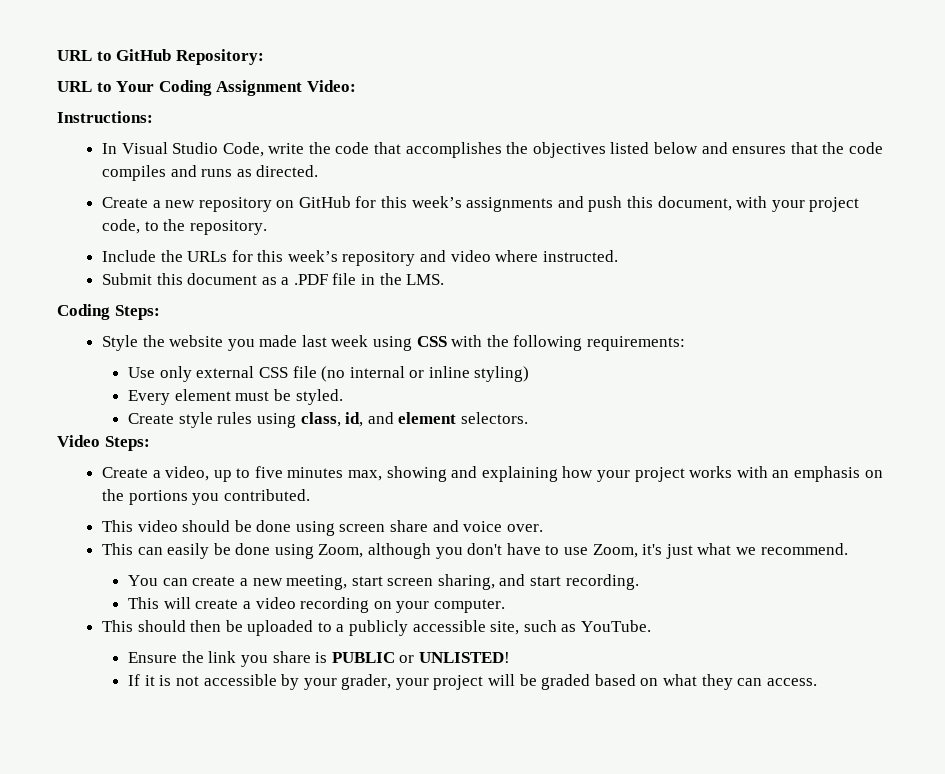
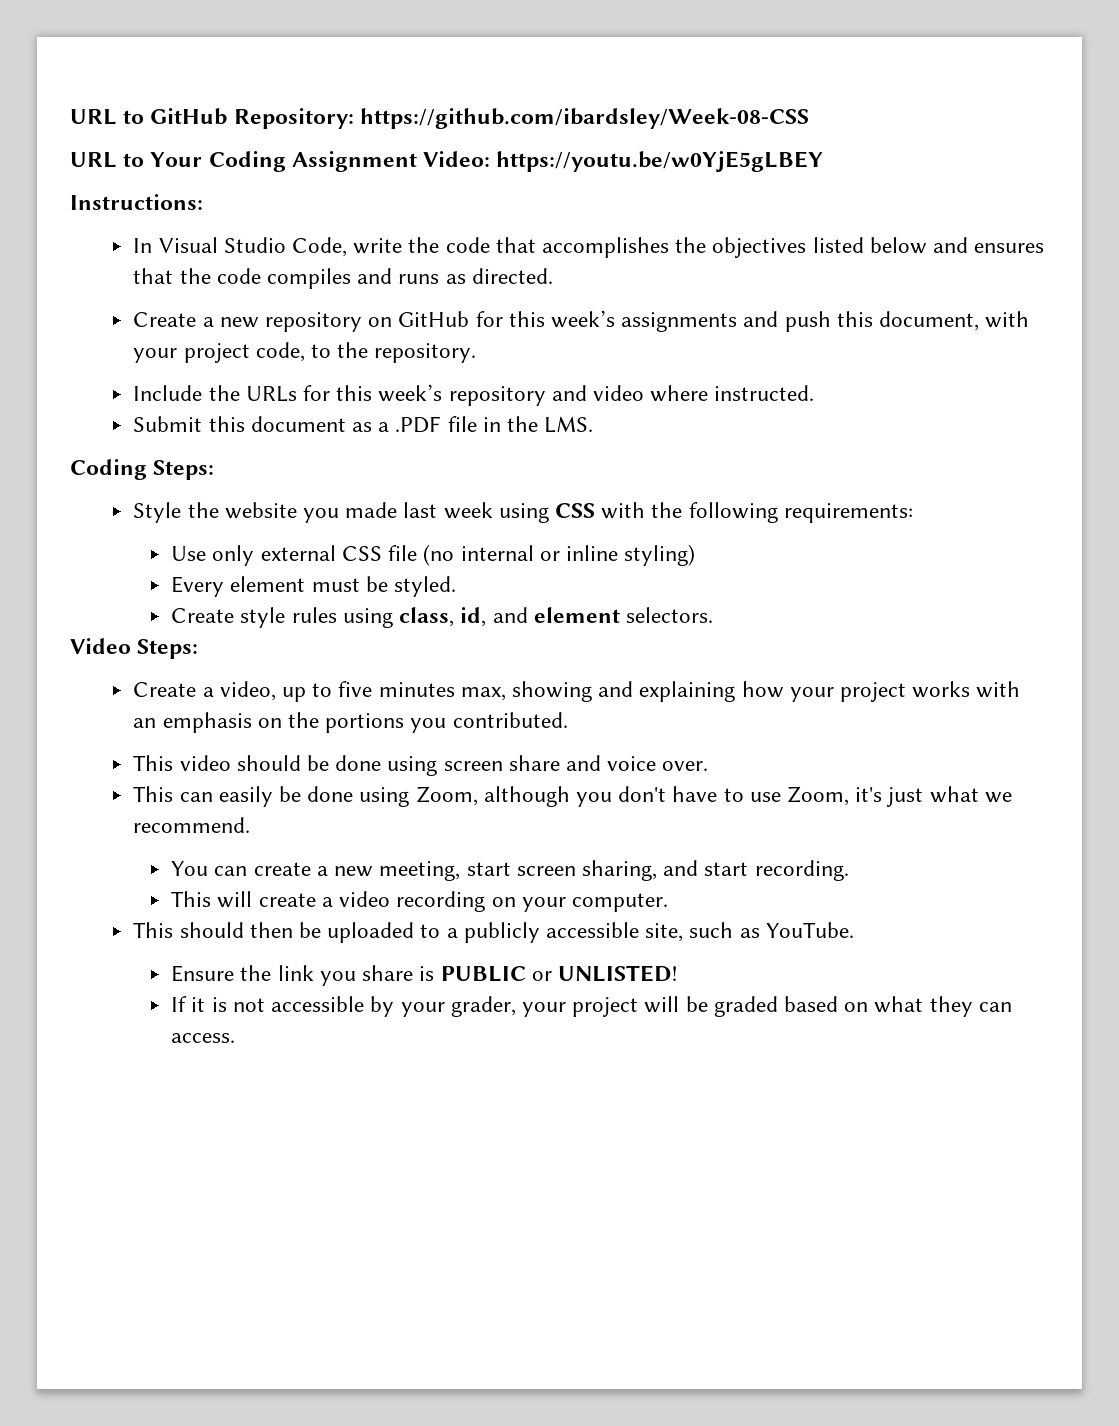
(264, 57) none -> [359,108,809,129] https://github.com/ibardsley/Week-08-CSS
(356, 86) none -> [496,151,824,172] https://youtu.be/w0YjE5gLBEY

